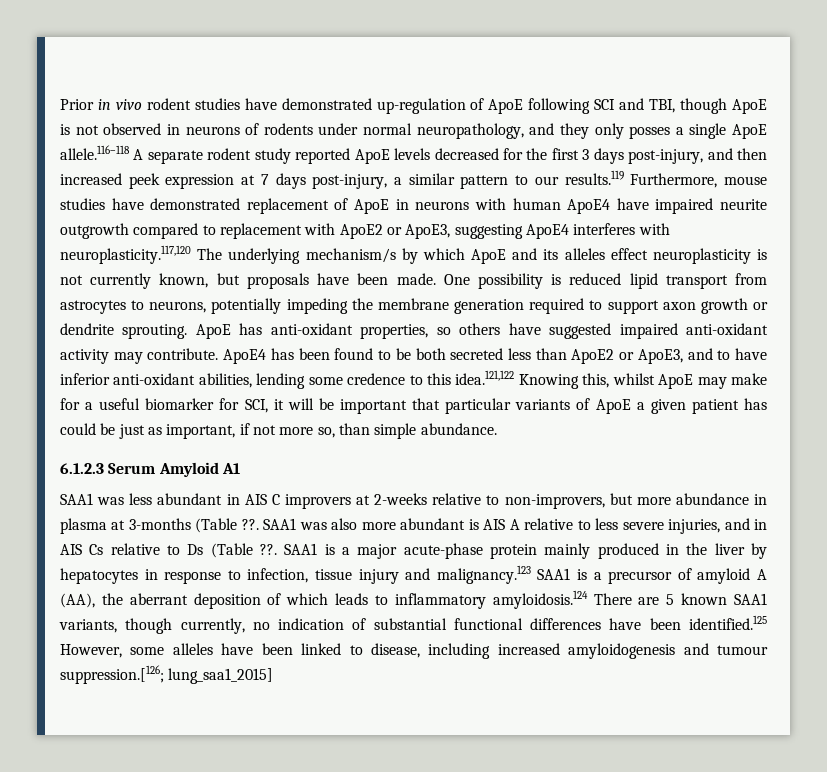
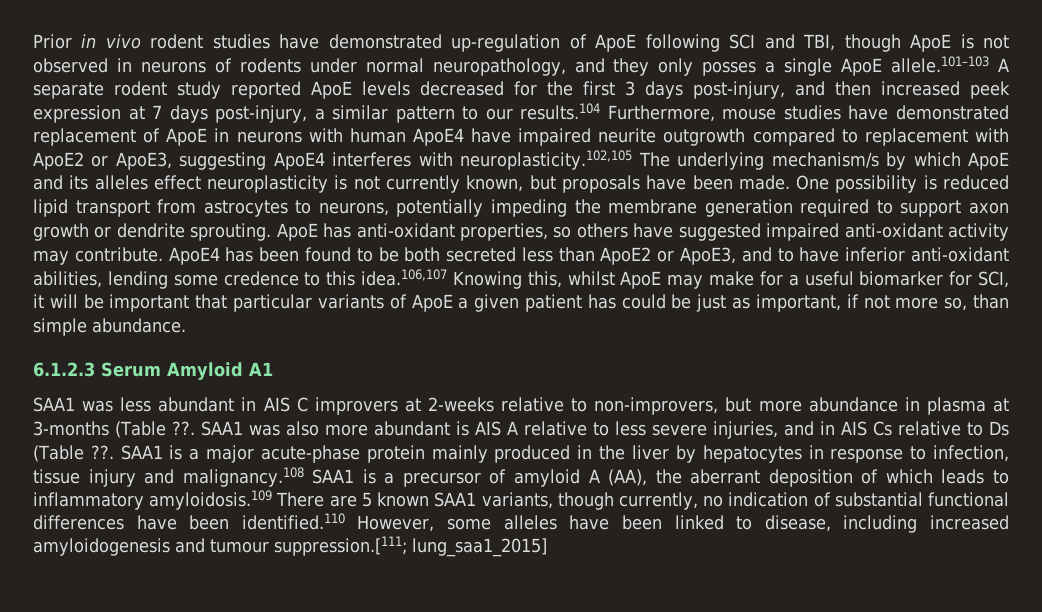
[60,145,130,160] allele.116–118 -> [891,56,990,73] allele.101–103
[564,170,624,185] results.119 -> [520,103,601,120] results.104
[60,245,191,264] neuroplasticity.117,120 -> [460,150,633,170] neuroplasticity.102,105
[455,370,515,385] idea.121,122 -> [360,269,447,286] idea.106,107
[436,565,531,584] malignancy.123 -> [182,467,304,487] malignancy.108
[492,590,588,609] amyloidosis.124 -> [149,490,273,510] amyloidosis.109
[688,615,767,630] identified.125 -> [241,513,345,530] identified.110
[60,665,164,684] suppression.[126; -> [274,536,407,556] suppression.[111;

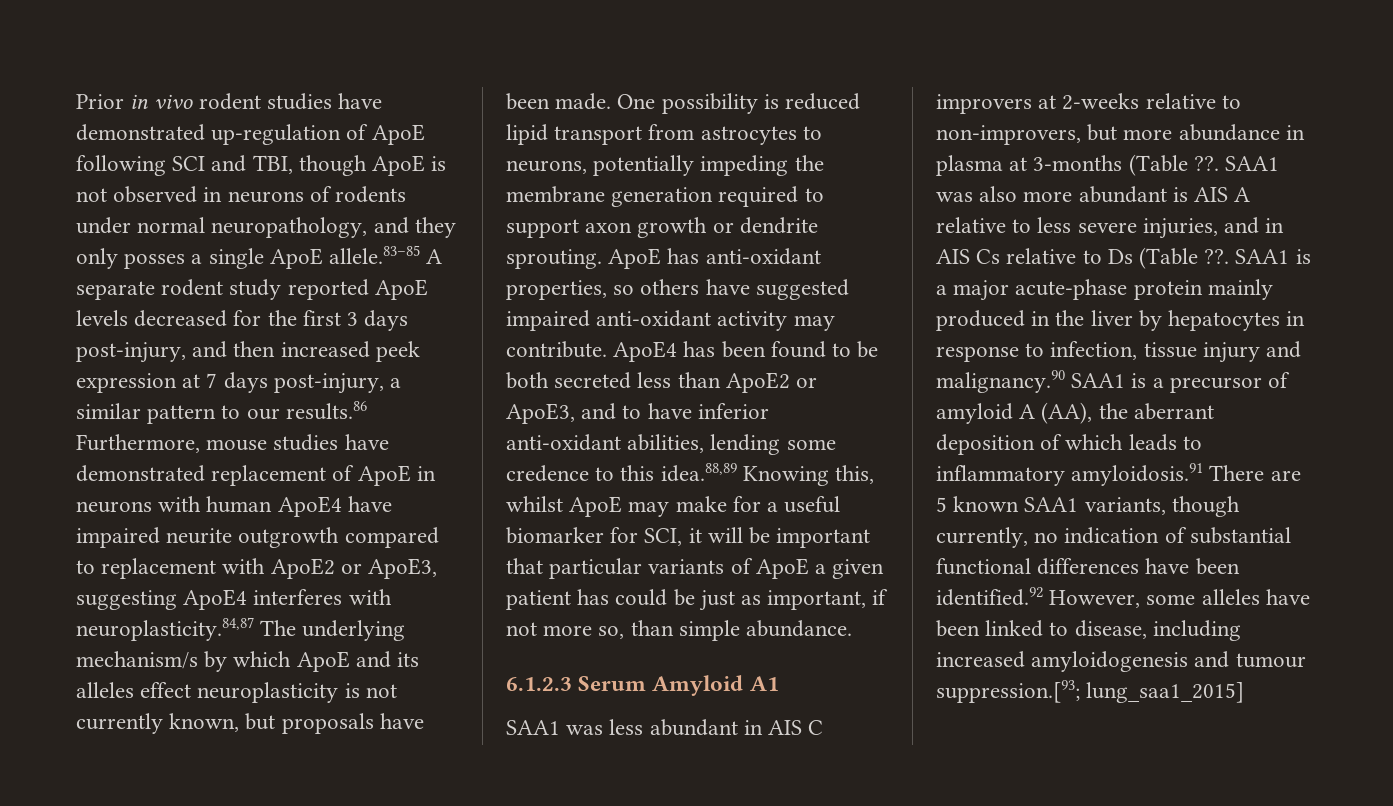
[891,56,990,73] allele.101–103 -> [329,245,421,264] allele.83–85
[520,103,601,120] results.104 -> [285,401,367,420] results.86
[460,150,633,170] neuroplasticity.102,105 -> [76,617,254,641] neuroplasticity.84,87
[360,269,447,286] idea.106,107 -> [660,463,737,482] idea.88,89
[182,467,304,487] malignancy.108 -> [936,370,1065,393] malignancy.90
[149,490,273,510] amyloidosis.109 -> [1071,463,1204,486] amyloidosis.91
[241,513,345,530] identified.110 -> [936,587,1043,606] identified.92
[274,536,407,556] suppression.[111; -> [936,680,1080,703] suppression.[93;

